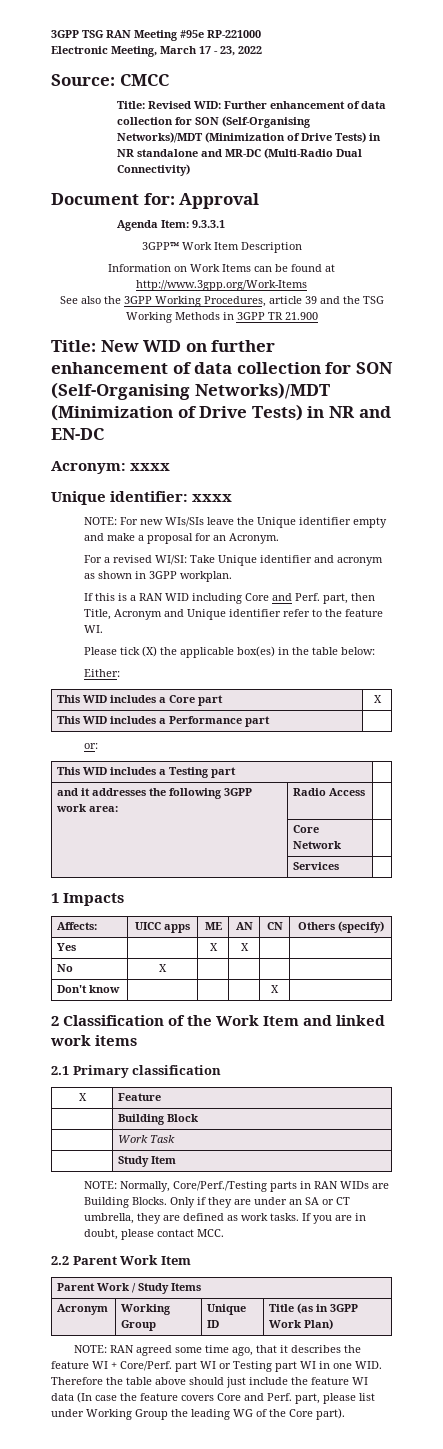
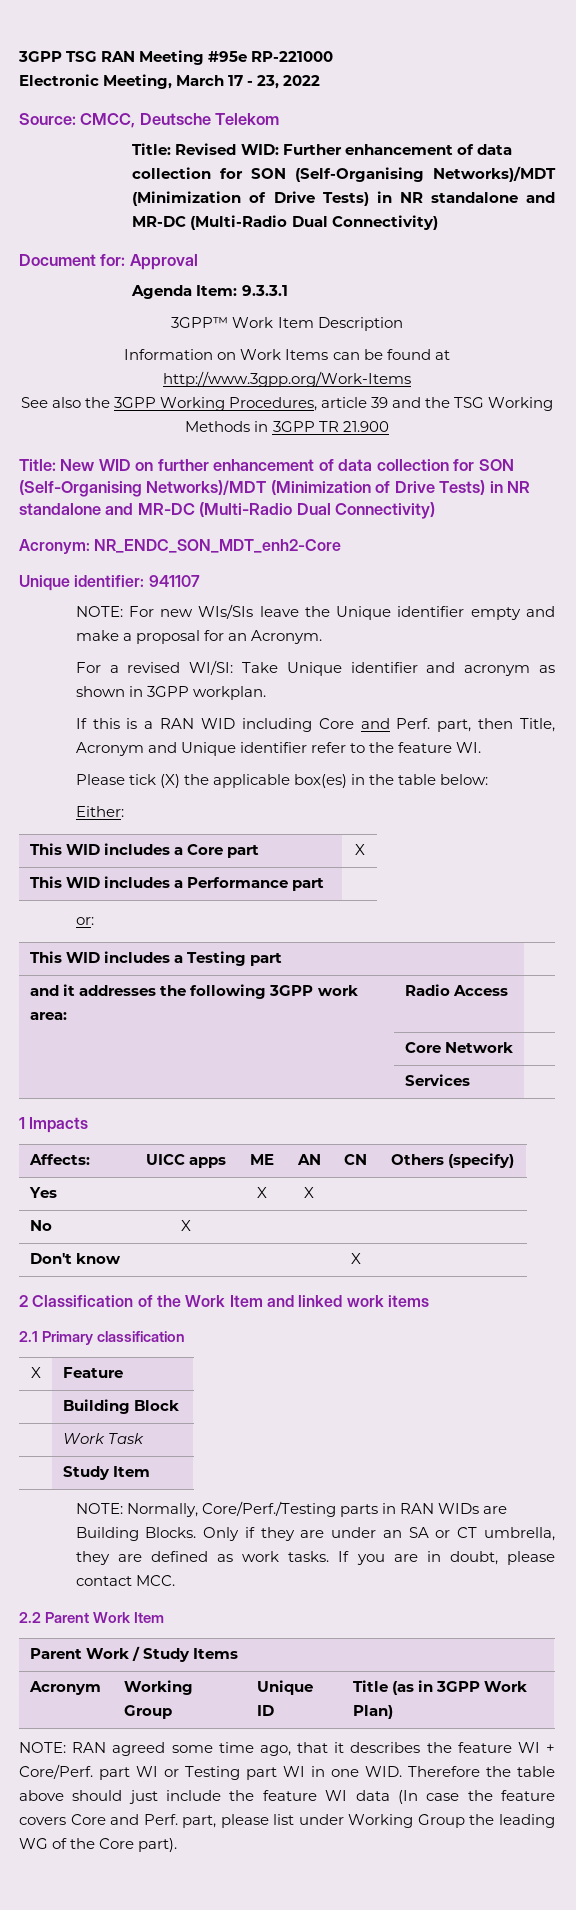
[119,74,169,86] CMCC -> [80,113,280,128] CMCC, Deutsche Telekom
[358,406,391,418] [51,428,104,440] and EN-DC -> [19,502,436,519] standalone and MR-DC (Multi-Radio Dual Connectivity)
[130,463,171,471] xxxx -> [94,539,342,553] NR_ENDC_SON_MDT_enh2-Core
[192,494,233,502] xxxx -> [148,575,200,587] 941107

